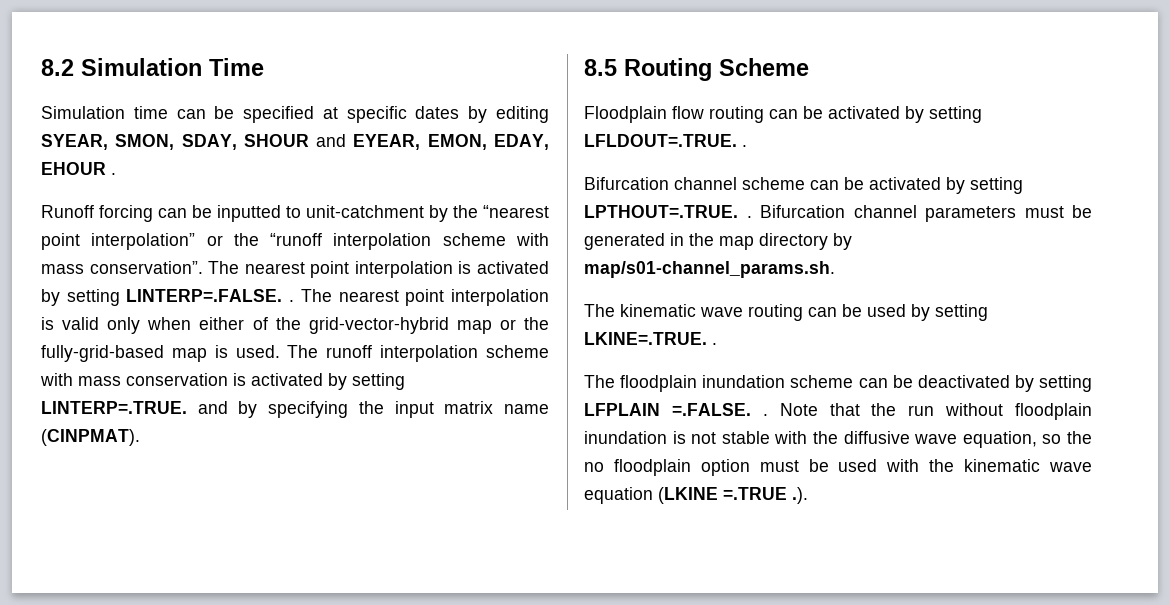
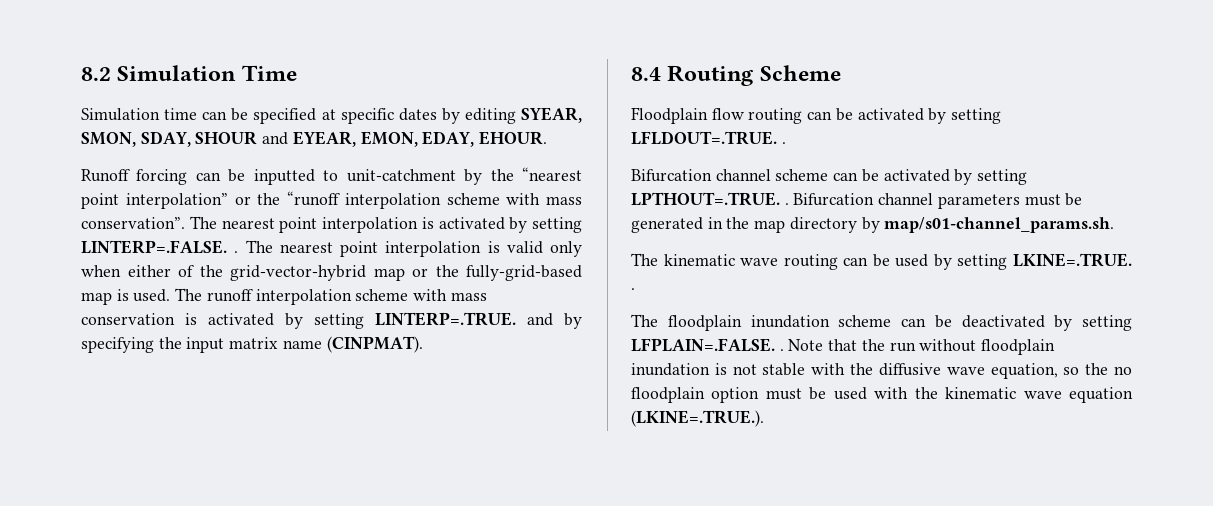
[41,162,116,175] EHOUR . -> [479,131,548,145] EHOUR.
[584,59,617,76] 8.5 -> [631,67,661,81] 8.4
[584,403,751,416] LFPLAIN =.FALSE. -> [631,338,775,352] LFPLAIN=.FALSE.
[658,487,808,504] (LKINE =.TRUE .). -> [631,410,764,427] (LKINE=.TRUE.).

